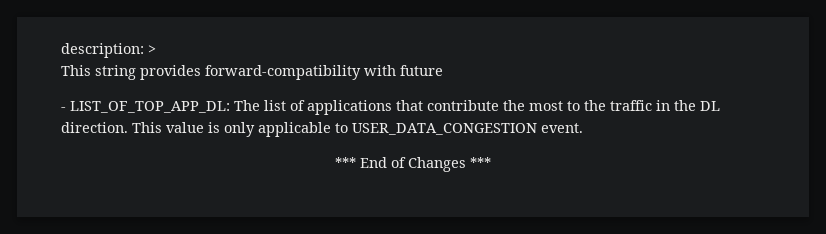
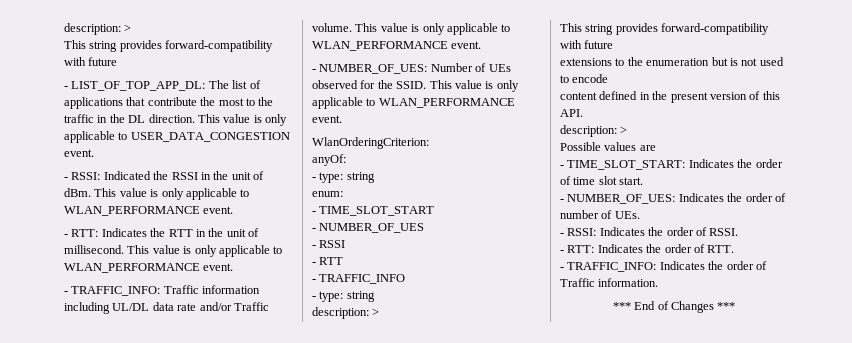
(583, 128) none -> [64,171,264,180] [64,188,250,200] [64,206,234,216] [64,228,259,237] [64,245,283,257] [64,263,234,273] [64,285,261,296] [64,302,269,314] [312,23,511,35] [312,41,482,51] [312,63,511,74] [312,80,519,92] [312,97,515,109] [312,115,342,123] [312,137,429,149] [312,154,346,166] [312,172,375,183] [312,191,343,197] [312,206,435,216] [312,223,425,233] [312,240,346,248] [312,257,344,265] [312,274,406,284] [312,291,375,302] [312,307,380,319] [560,23,770,35] [560,40,614,49] [560,57,784,66] [560,74,609,83] [560,91,780,103] [560,109,583,117] [560,125,628,137] [560,142,656,151] [560,159,783,170] [560,176,644,185] [560,193,786,204] [560,210,640,219] [560,227,739,236] [560,244,735,253] [560,261,767,272] [560,278,659,287] // - RSSI: Indicated the RSSI in the unit of dBm. This value is only applicable to WLAN_PERFORMANCE event. // - RTT: Indicates the RTT in the unit of millisecond. This value is only applicable to WLAN_PERFORMANCE event. // - TRAFFIC_INFO: Traffic information including UL/DL data rate and/or Traffic volume. This value is only applicable to WLAN_PERFORMANCE event. // - NUMBER_OF_UES: Number of UEs observed for the SSID. This value is only applicable to WLAN_PERFORMANCE event. // WlanOrderingCriterion: // anyOf: // - type: string // enum: // - TIME_SLOT_START // - NUMBER_OF_UES // - RSSI // - RTT // - TRAFFIC_INFO // - type: string // description: > // This string provides forward-compatibility with future // extensions to the enumeration but is not used to encode // content defined in the present version of this API. // description: > // Possible values are // - TIME_SLOT_START: Indicates the order of time slot start. // - NUMBER_OF_UES: Indicates the order of number of UEs. // - RSSI: Indicates the order of RSSI. // - RTT: Indicates the order of RTT. // - TRAFFIC_INFO: Indicates the order of Traffic information.

